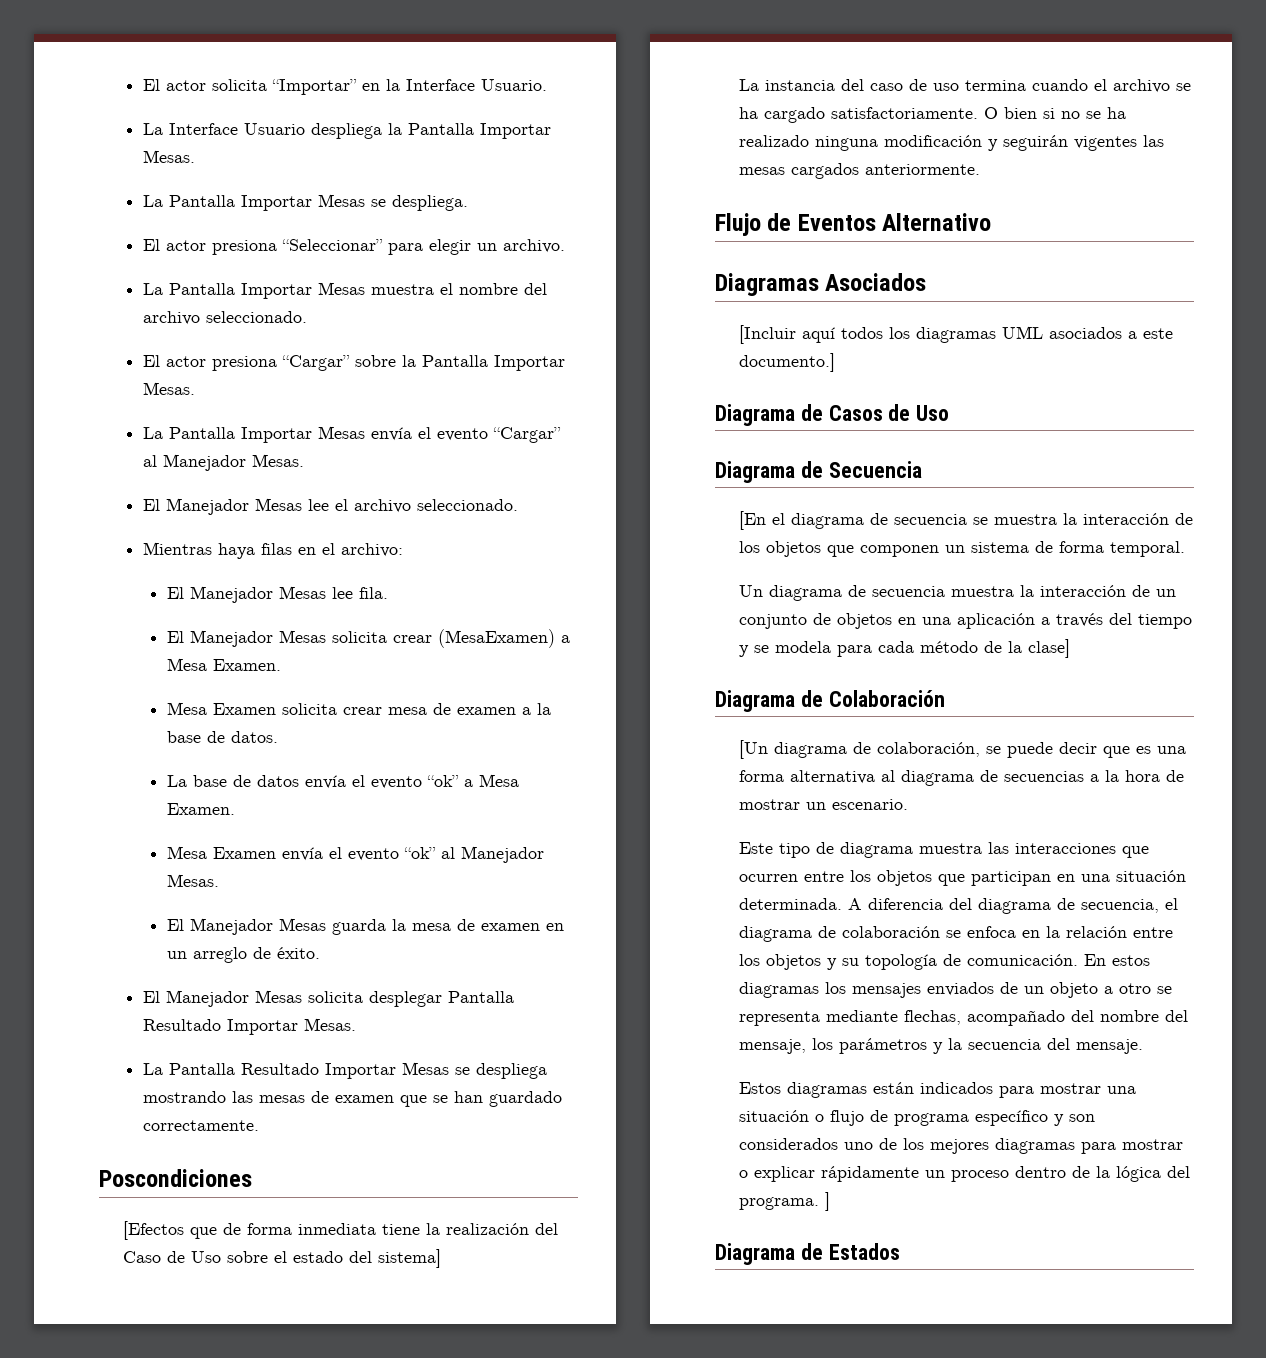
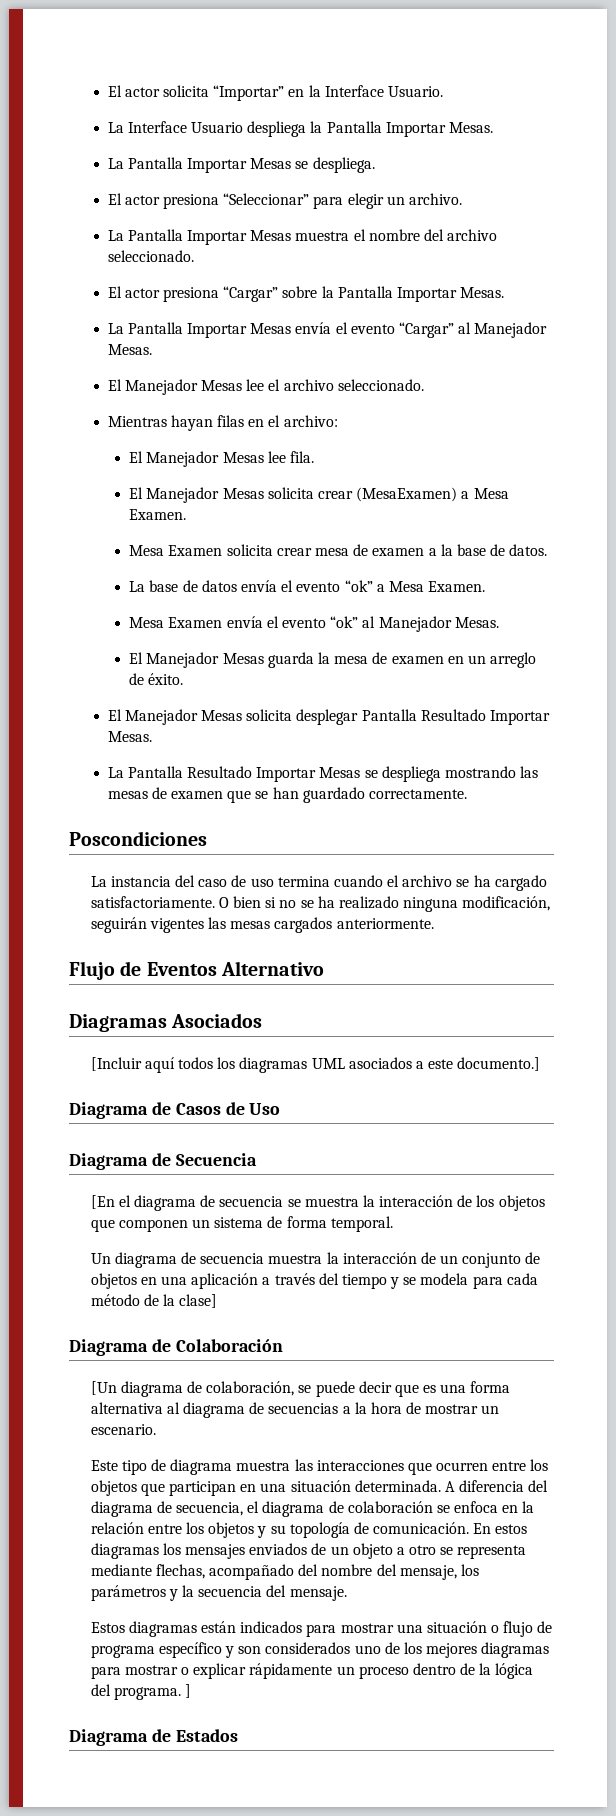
[217,543,255,559] haya -> [170,415,213,431] hayan
[123,1221,559,1240] [123,1249,442,1268] // [Efectos que de forma inmediata tiene la realización del Caso de Uso sobre el estado del sistema] -> (207, 838) none
[884,135,999,151] modificación y -> [462,896,551,911] modificación,

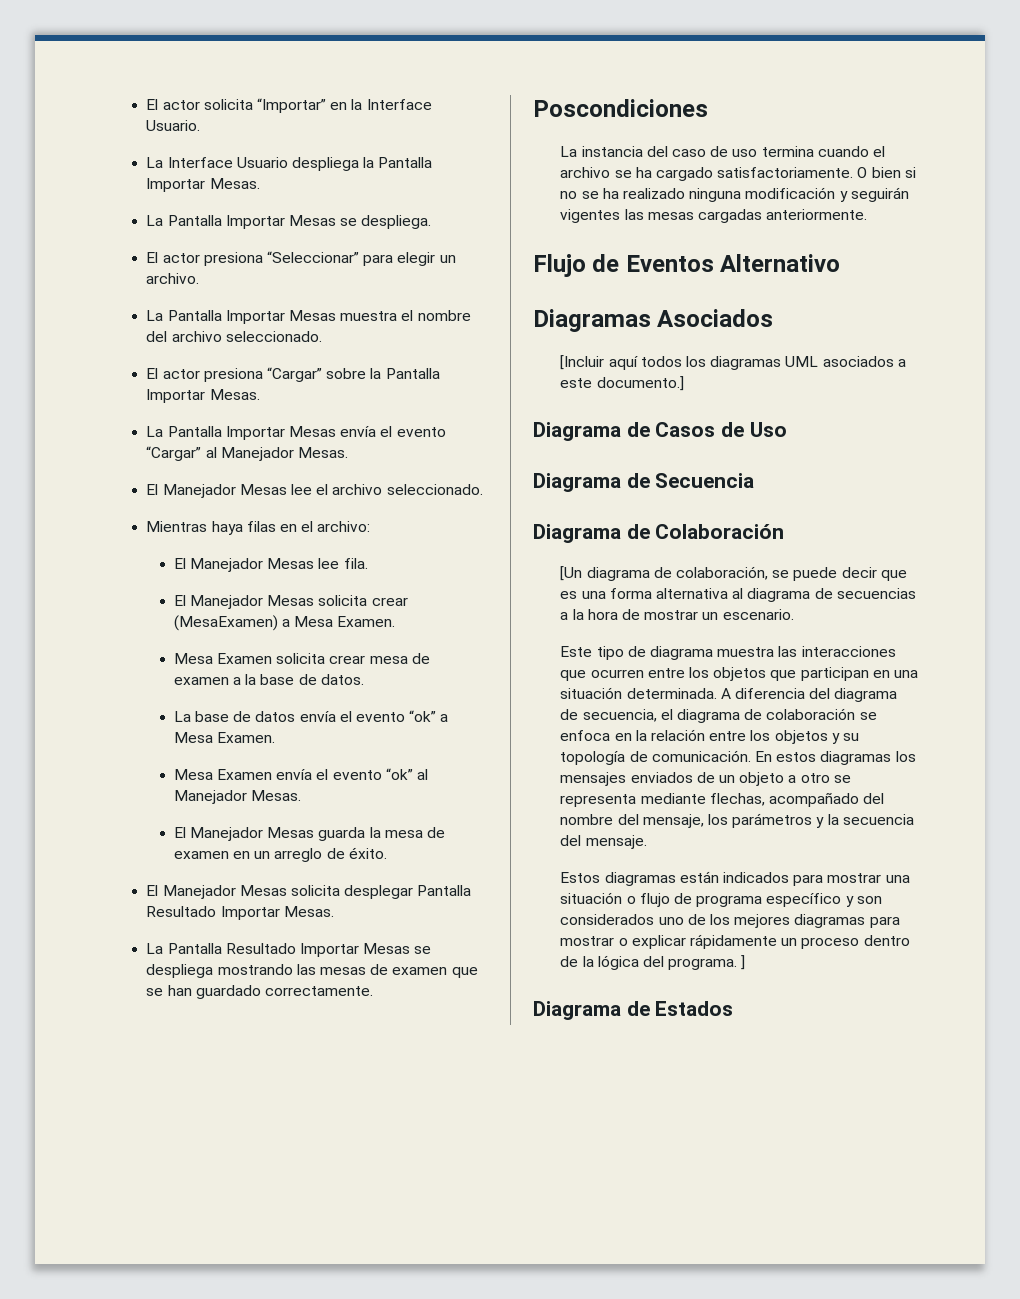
[170,415,213,431] hayan -> [211,521,243,535] haya
[462,896,551,911] modificación, -> [745,187,848,202] modificación y
[274,917,333,933] cargados -> [697,209,762,223] cargadas
[90,1195,545,1211] [90,1216,393,1232] [90,1252,541,1268] [90,1273,538,1289] [90,1294,218,1308] // [En el diagrama de secuencia se muestra la interacción de los objetos que componen un sistema de forma temporal. // Un diagrama de secuencia muestra la interacción de un conjunto de objetos en una aplicación a través del tiempo y se modela para cada método de la clase] -> (755, 480) none

